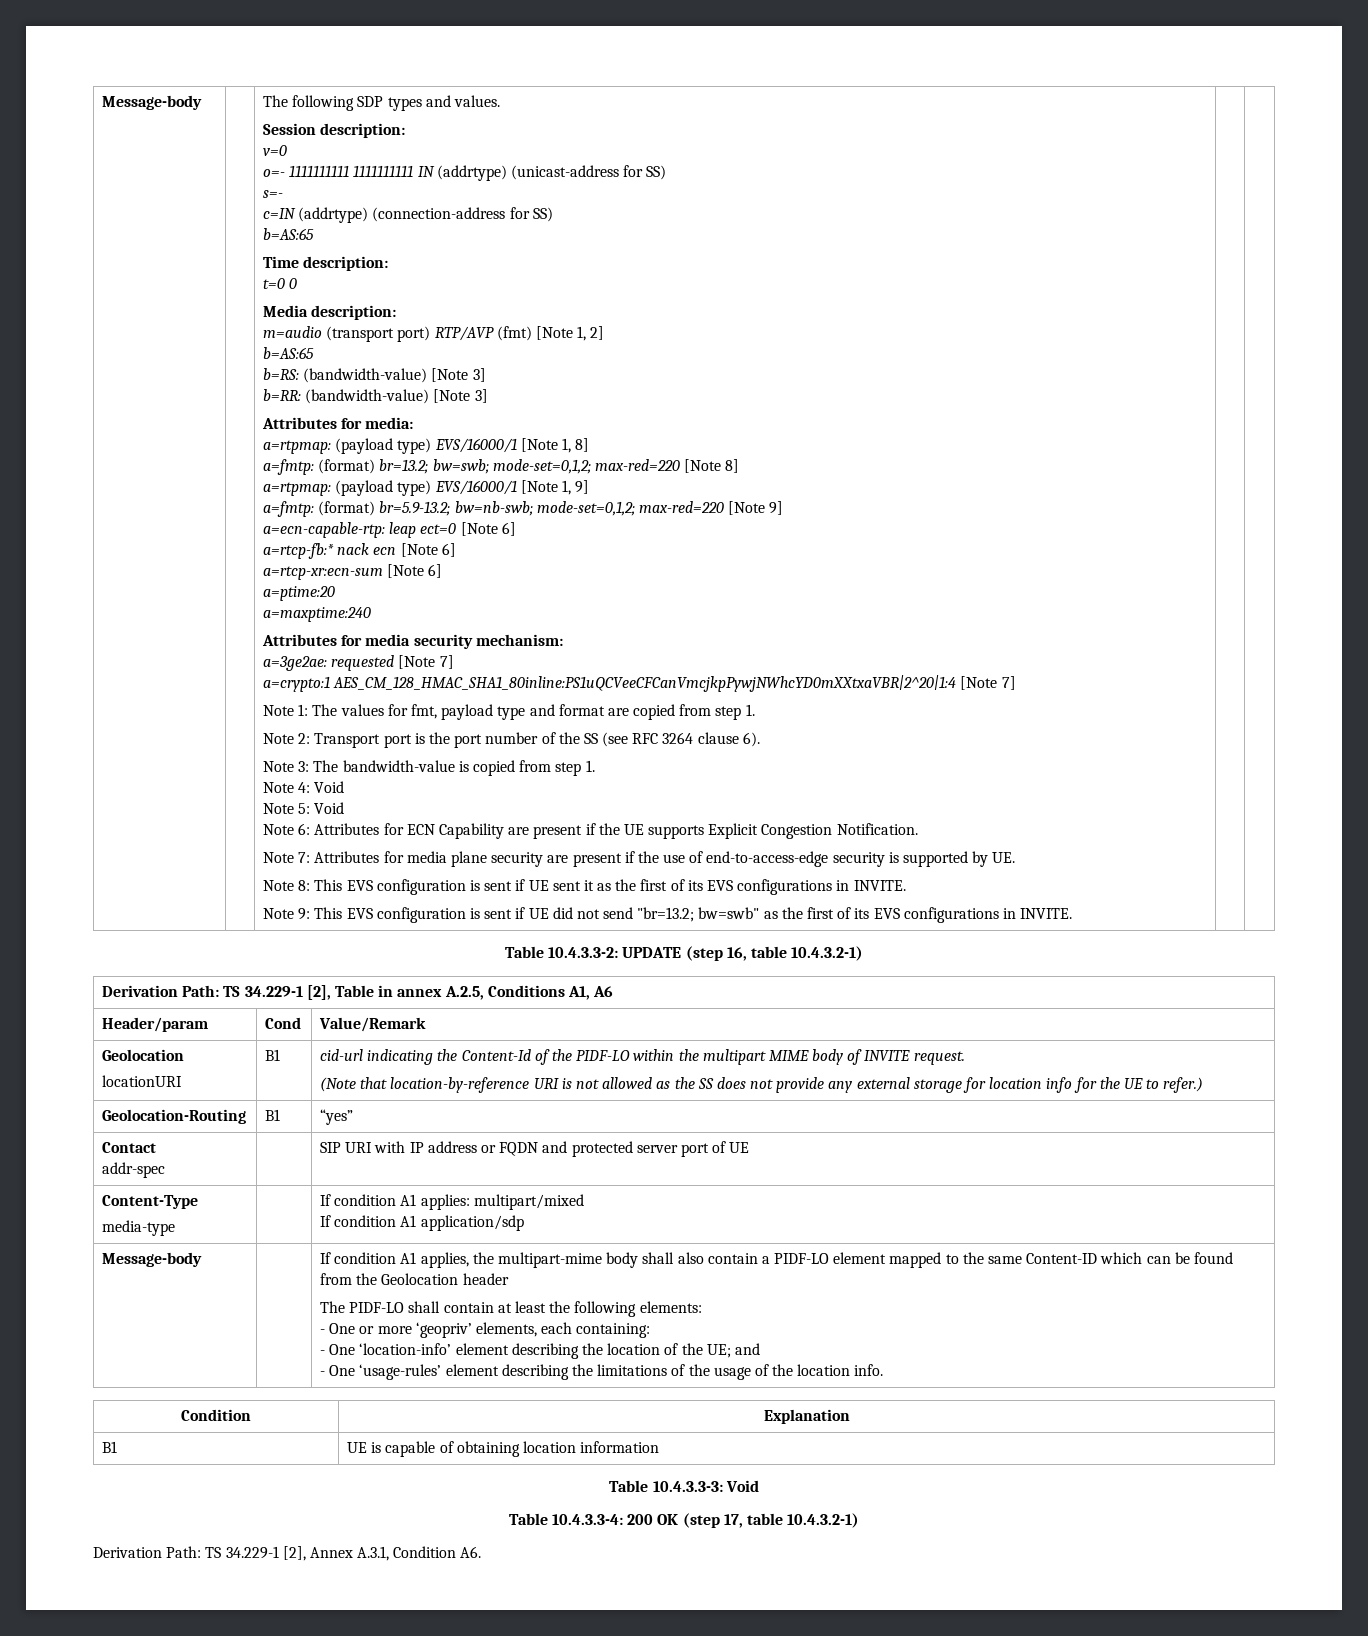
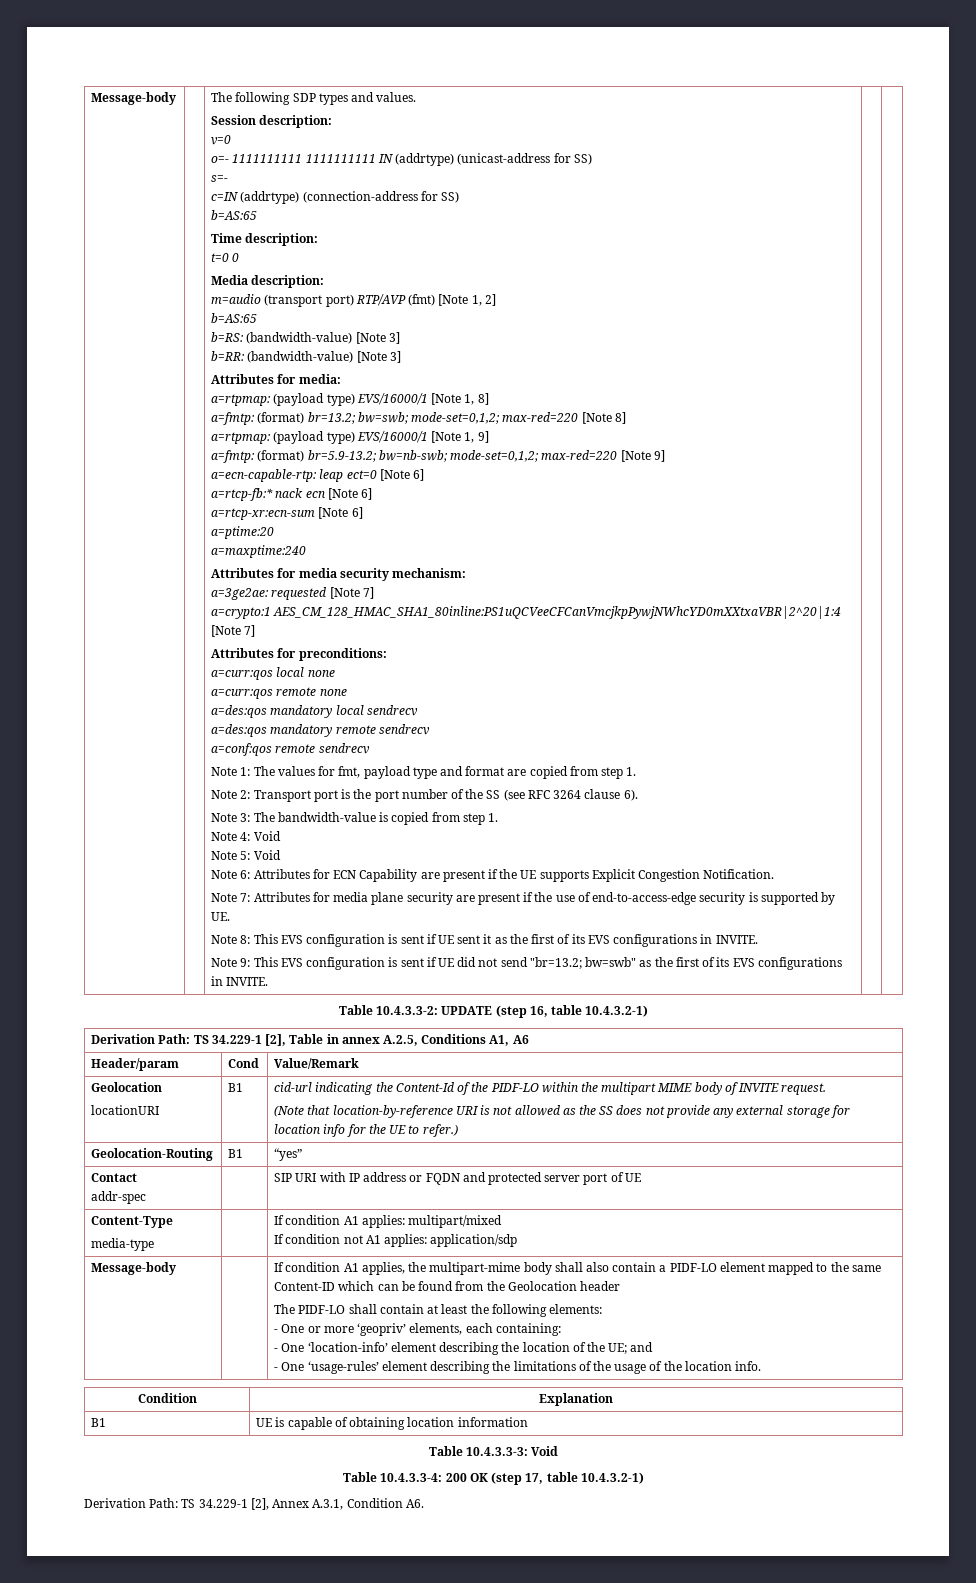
(1016, 683) none -> [211,648,387,661] [211,667,335,680] [211,687,347,699] [211,705,418,718] [211,724,430,737] [211,743,370,756] // Attributes for preconditions: // a=curr:qos local none // a=curr:qos remote none // a=des:qos mandatory local sendrecv // a=des:qos mandatory remote sendrecv // a=conf:qos remote sendrecv
[400,1215,417,1227] A1 -> [343,1234,428,1247] not A1 applies:

